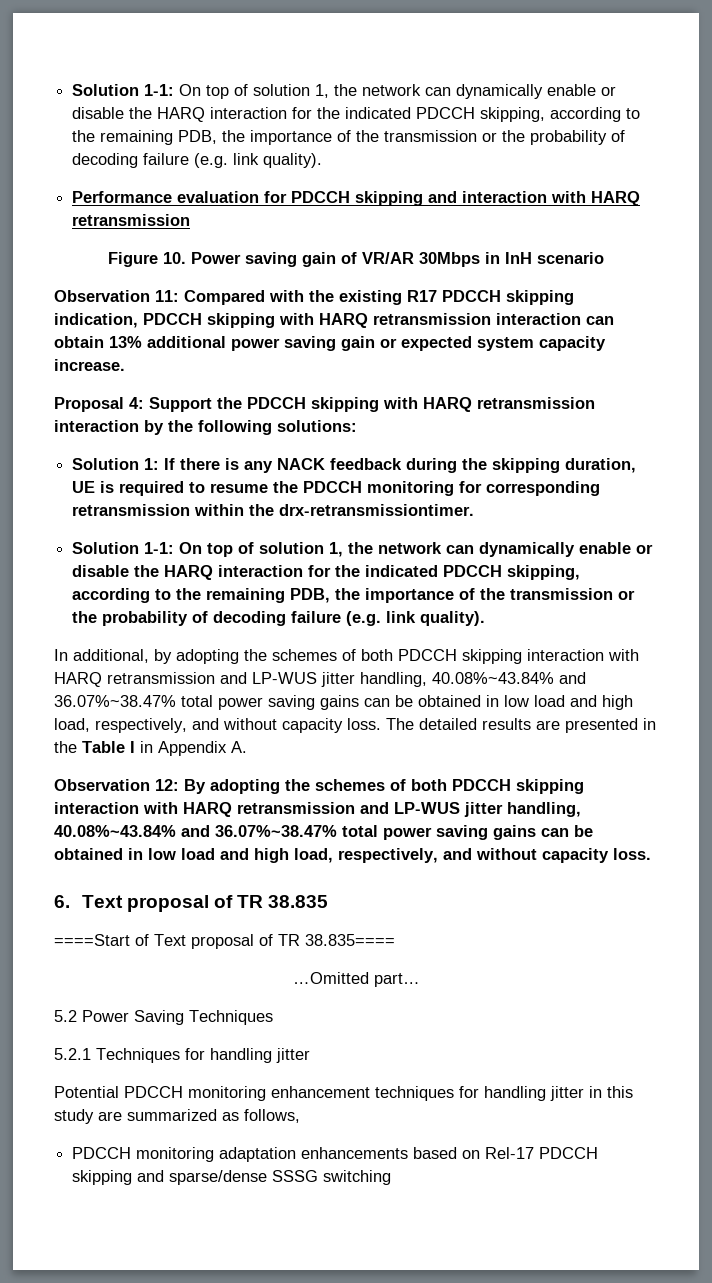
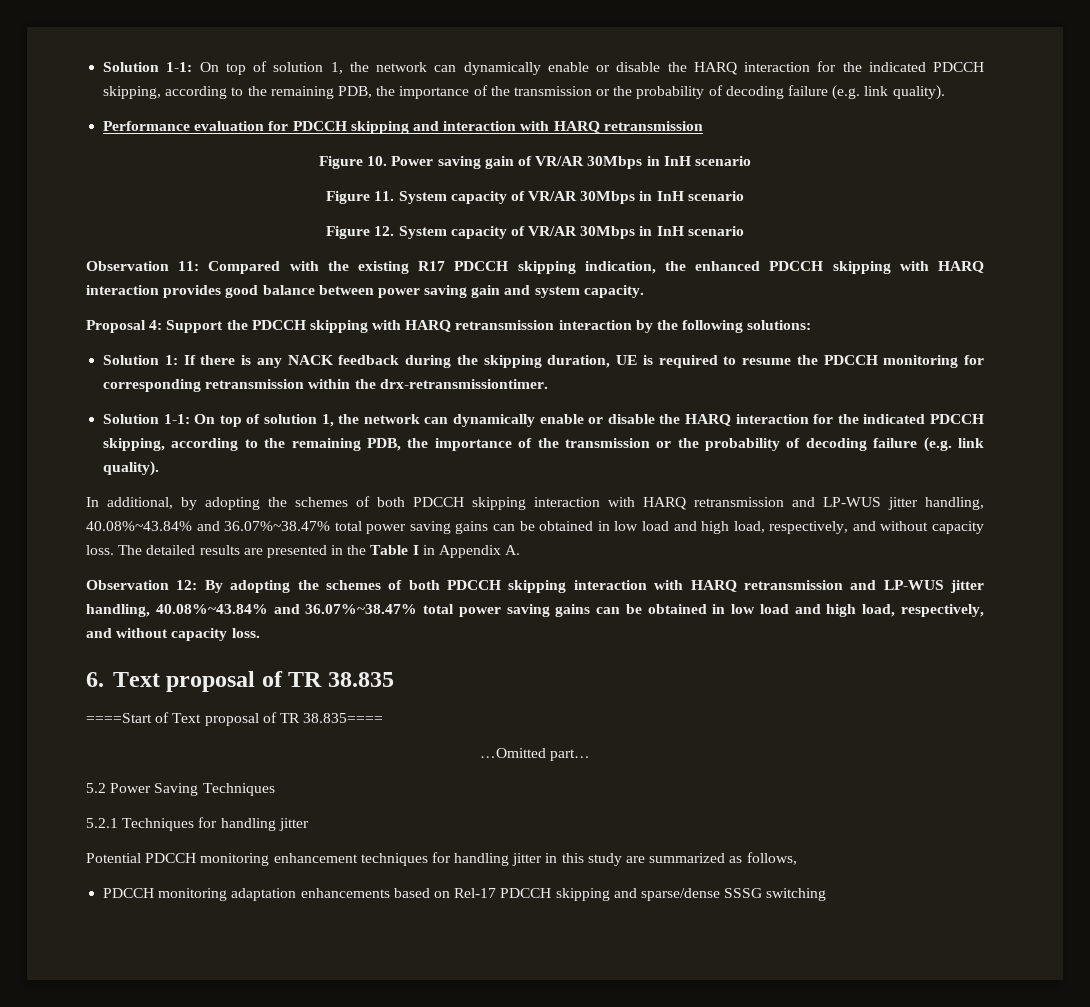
(604, 258) none -> [326,191,744,204] [326,226,744,239] // Figure 11. System capacity of VR/AR 30Mbps in InH scenario // Figure 12. System capacity of VR/AR 30Mbps in InH scenario
[143,313,614,328] [54,336,606,351] [54,359,125,371] PDCCH skipping with HARQ retransmission interaction can obtain 13% additional power saving gain or expected system capacity increase. -> [665,261,985,274] [86,285,644,298] the enhanced PDCCH skipping with HARQ interaction provides good balance between power saving gain and system capacity.

